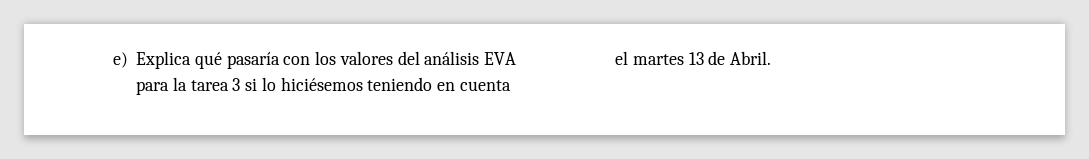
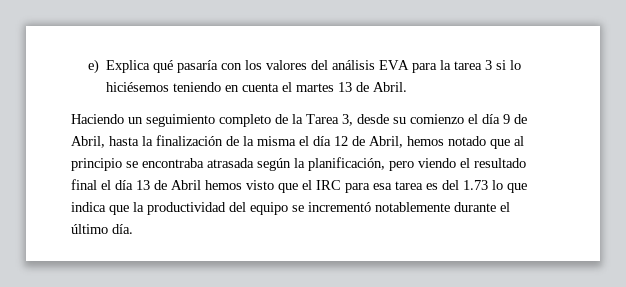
(772, 58) none -> [71,114,527,127] [71,135,524,149] [71,157,526,171] [71,179,527,193] [71,202,510,215] [71,224,133,234] // Haciendo un seguimiento completo de la Tarea 3, desde su comienzo el día 9 de Abril, hasta la finalización de la misma el día 12 de Abril, hemos notado que al principio se encontraba atrasada según la planificación, pero viendo el resultado final el día 13 de Abril hemos visto que el IRC para esa tarea es del 1.73 lo que indica que la productividad del equipo se incrementó notablemente durante el último día.

